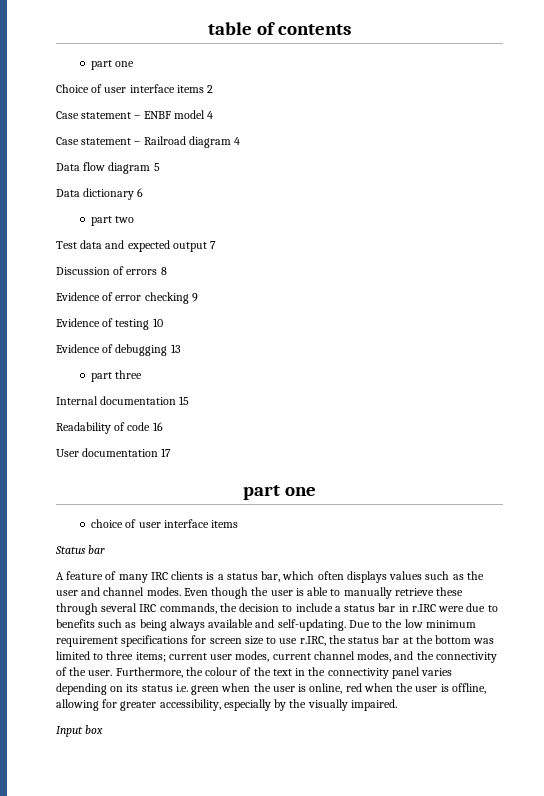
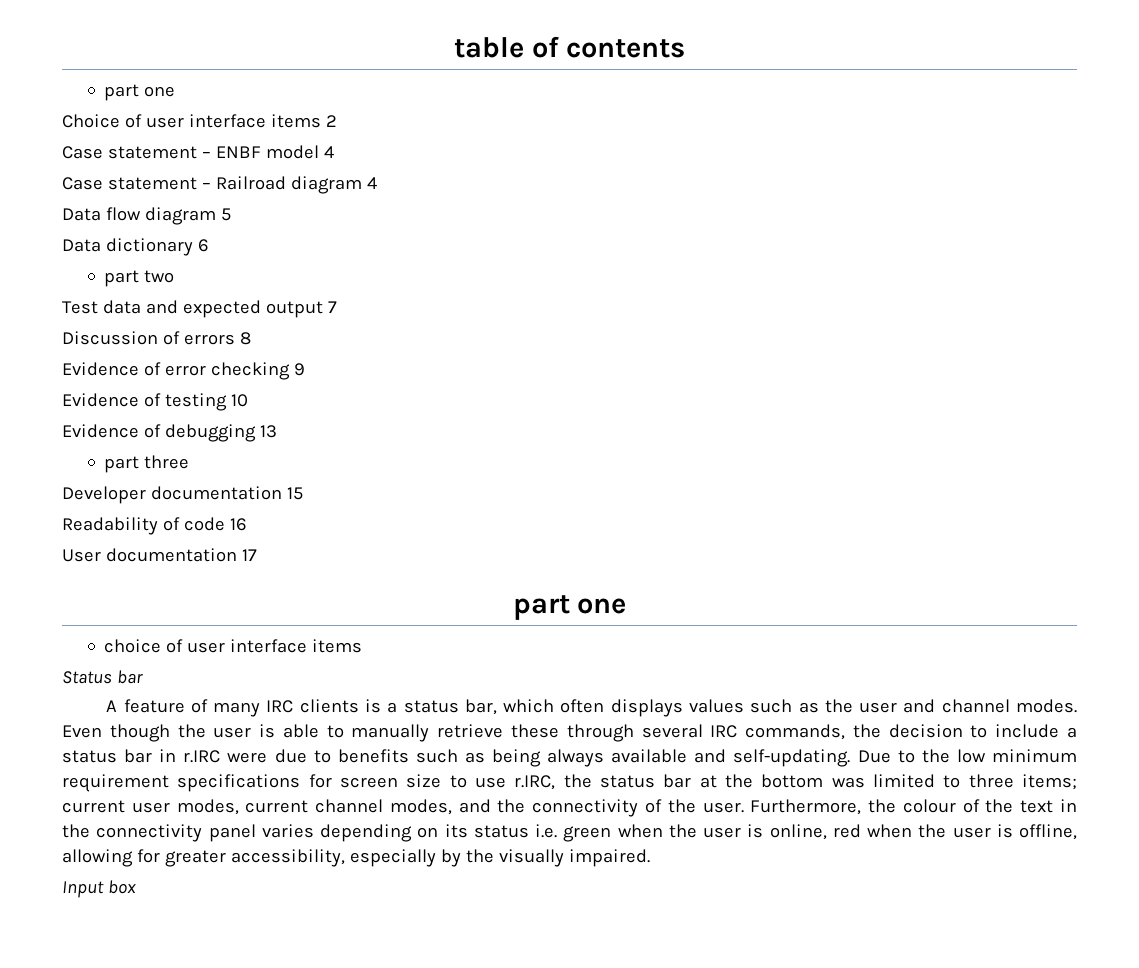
[56,396,98,405] Internal -> [62,486,146,504] Developer

